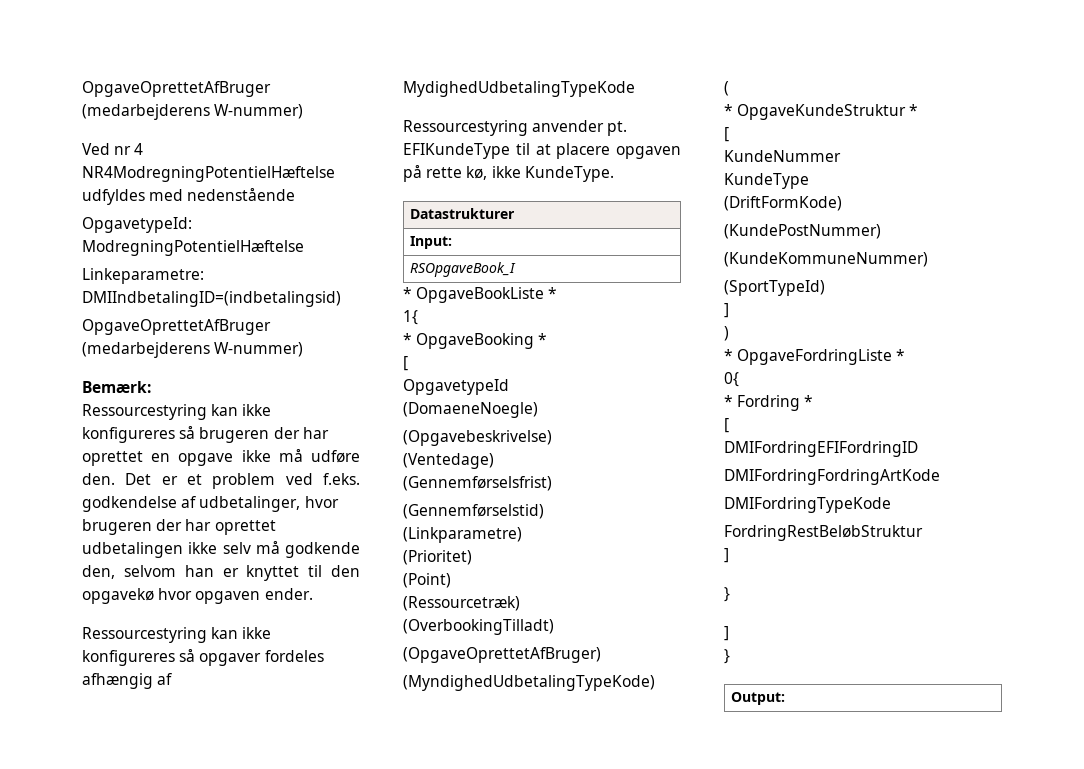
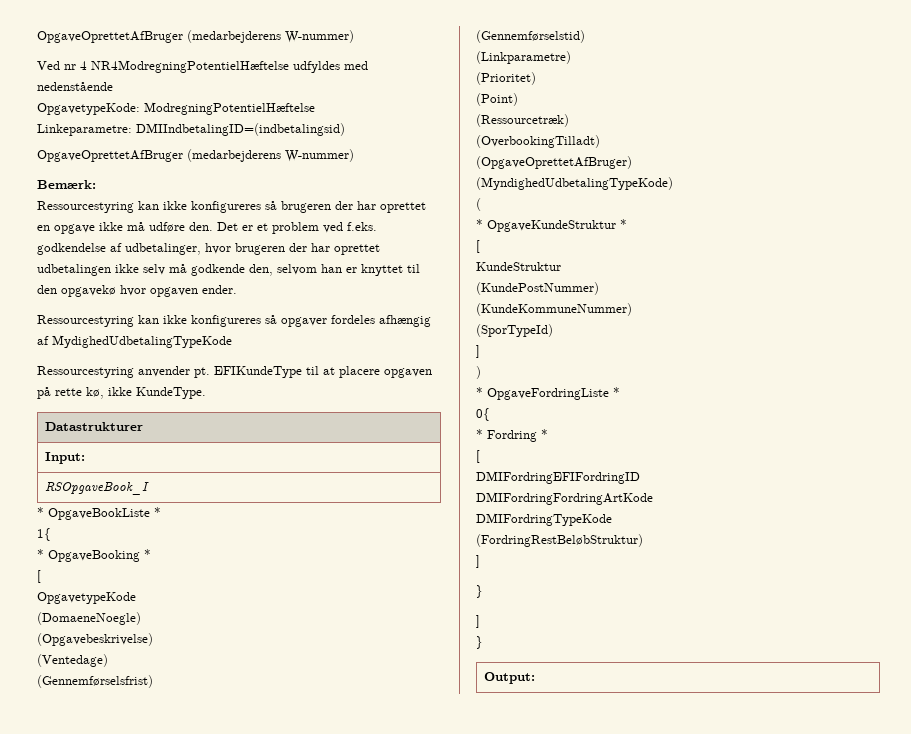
[82,217,192,233] OpgavetypeId: -> [37,103,140,115] OpgavetypeKode:
[403,379,509,395] OpgavetypeId -> [37,592,136,604] OpgavetypeKode
[724,150,841,162] [724,173,809,189] [724,196,842,211] KundeNummer // KundeType // (DriftFormKode) -> [476,262,561,271] KundeStruktur
[724,280,825,296] (SportTypeId) -> [476,324,553,337] (SporTypeId)
[724,525,923,541] FordringRestBeløbStruktur -> [476,534,643,547] (FordringRestBeløbStruktur)

